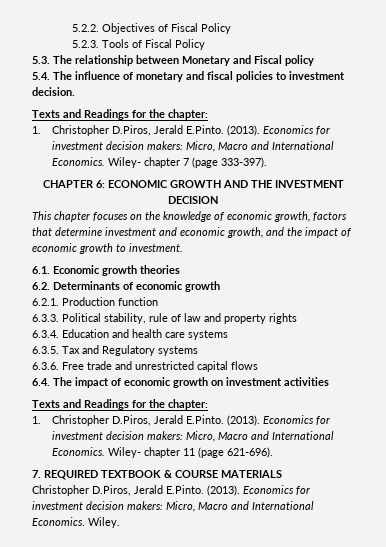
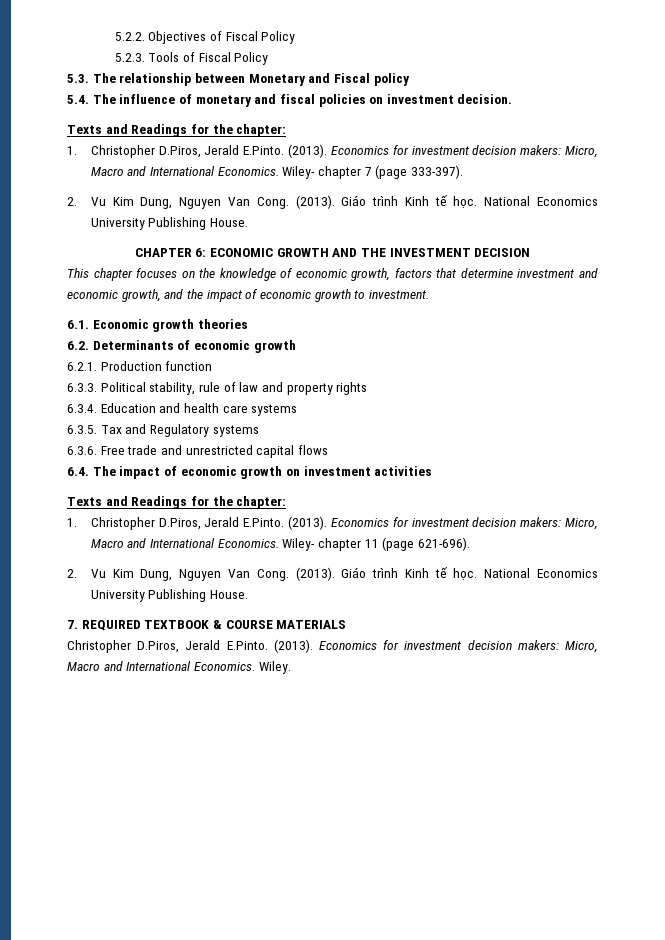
[276,72,286,80] to -> [369,97,384,104] on
(268, 162) none -> [67,195,598,209] [90,217,249,230] // 2. Vu Kim Dung, Nguyen Van Cong. (2013). Giáo trình Kinh tế học. National Economics University Publishing House.
(274, 452) none -> [67,567,598,581] [90,589,249,602] // 2. Vu Kim Dung, Nguyen Van Cong. (2013). Giáo trình Kinh tế học. National Economics University Publishing House.

